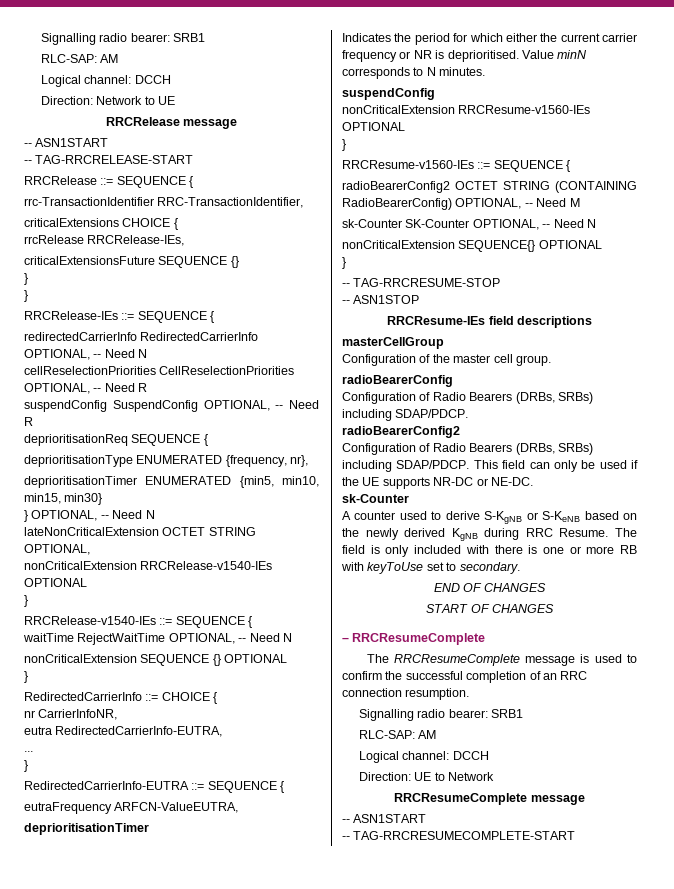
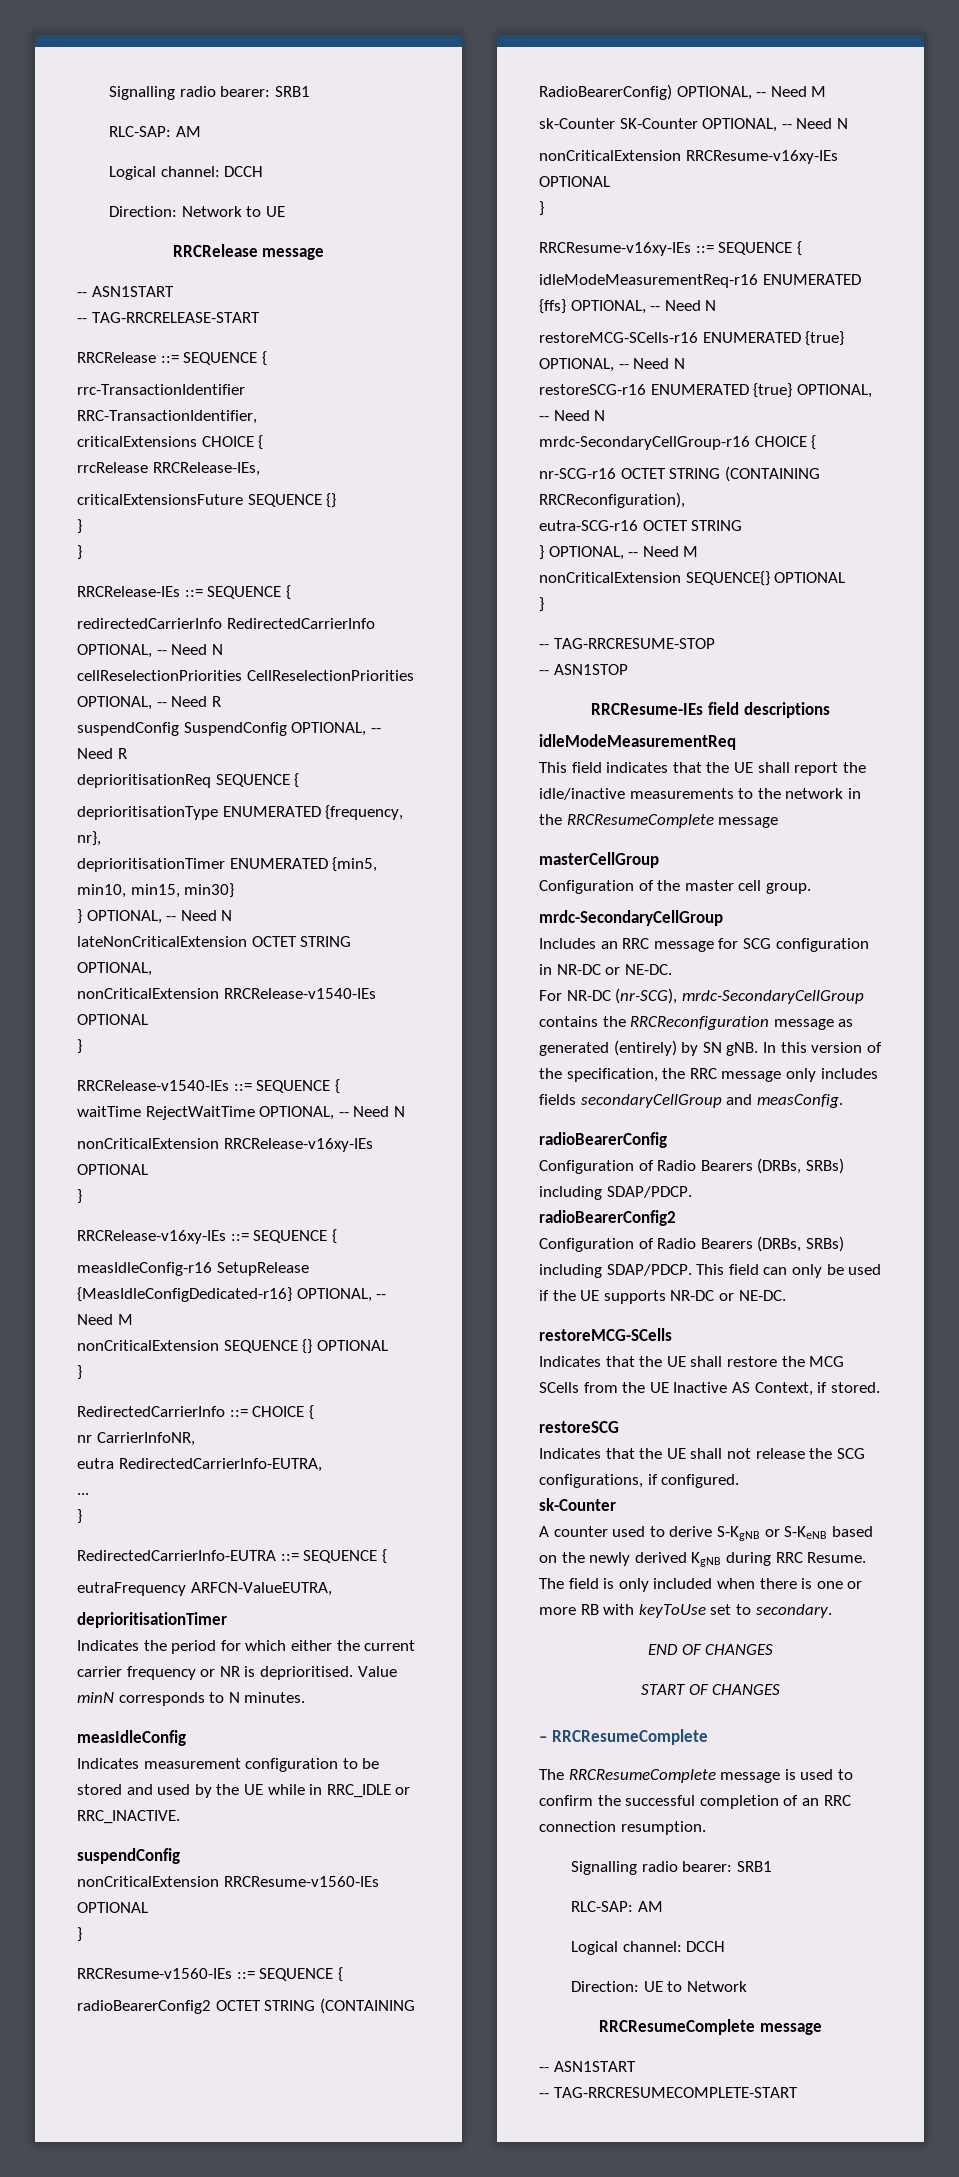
(292, 637) none -> [77,1138,373,1152] [77,1164,148,1175] [77,1189,82,1204] [77,1229,337,1244] [77,1262,309,1276] [77,1287,387,1302] [77,1314,133,1325] // nonCriticalExtension RRCRelease-v16xy-IEs OPTIONAL // } // RRCRelease-v16xy-IEs ::= SEQUENCE { // measIdleConfig-r16 SetupRelease {MeasIdleConfigDedicated-r16} OPTIONAL, -- Need M
(486, 71) none -> [77,1730,186,1746] [77,1758,380,1772] [77,1784,411,1798] [77,1810,180,1824] // measIdleConfig // Indicates measurement configuration to be stored and used by the UE while in RRC_IDLE or RRC_INACTIVE.
(596, 223) none -> [539,150,838,164] [539,176,610,187] [539,201,544,216] [539,241,802,256] [539,274,861,288] [539,299,717,314] [539,331,845,346] [539,358,685,372] [539,383,872,398] [539,410,606,421] [539,435,817,450] [539,466,820,482] [539,492,685,508] [539,520,743,531] [539,545,699,560] // nonCriticalExtension RRCResume-v16xy-IEs OPTIONAL // } // RRCResume-v16xy-IEs ::= SEQUENCE { // idleModeMeasurementReq-r16 ENUMERATED {ffs} OPTIONAL, -- Need N // restoreMCG-SCells-r16 ENUMERATED {true} OPTIONAL, -- Need N // restoreSCG-r16 ENUMERATED {true} OPTIONAL, -- Need N // mrdc-SecondaryCellGroup-r16 CHOICE { // nr-SCG-r16 OCTET STRING (CONTAINING RRCReconfiguration), // eutra-SCG-r16 OCTET STRING // } OPTIONAL, -- Need M
(592, 322) none -> [539,734,736,750] [539,762,866,776] [539,788,861,800] [539,814,779,828] // idleModeMeasurementReq // This field indicates that the UE shall report the idle/inactive measurements to the network in the RRCResumeComplete message
(551, 360) none -> [539,910,723,926] [539,938,869,952] [539,964,672,975] [539,988,864,1004] [539,1016,854,1030] [539,1040,882,1056] [539,1068,878,1082] [539,1094,843,1108] // mrdc-SecondaryCellGroup // Includes an RRC message for SCG configuration in NR-DC or NE-DC. // For NR-DC (nr-SCG), mrdc-SecondaryCellGroup contains the RRCReconfiguration message as generated (entirely) by SN gNB. In this version of the specification, the RRC message only includes fields secondaryCellGroup and measConfig.
(533, 481) none -> [539,1328,672,1341] [539,1356,845,1367] [539,1382,880,1396] [539,1421,619,1433] [539,1448,865,1459] [539,1474,740,1488] // restoreMCG-SCells // Indicates that the UE shall restore the MCG SCells from the UE Inactive AS Context, if stored. // restoreSCG // Indicates that the UE shall not release the SCG configurations, if configured.
[465,545,489,554] with -> [716,1578,755,1589] when

